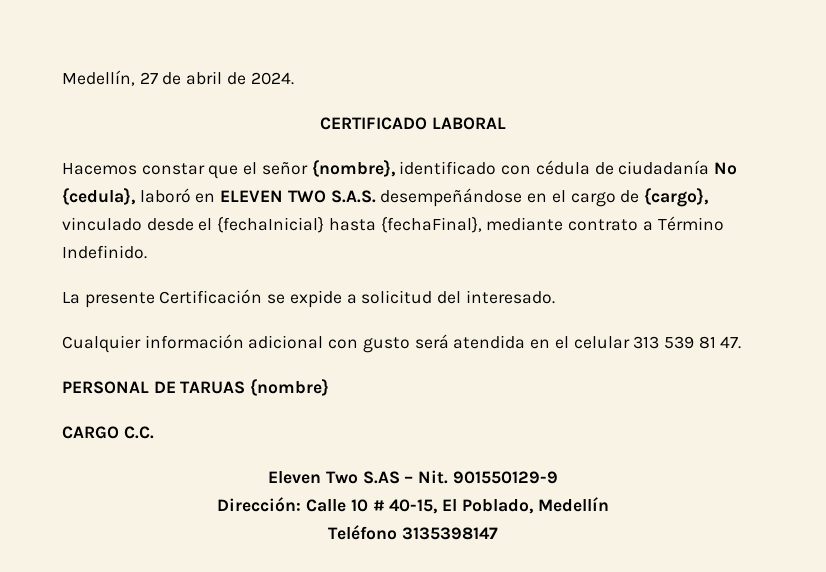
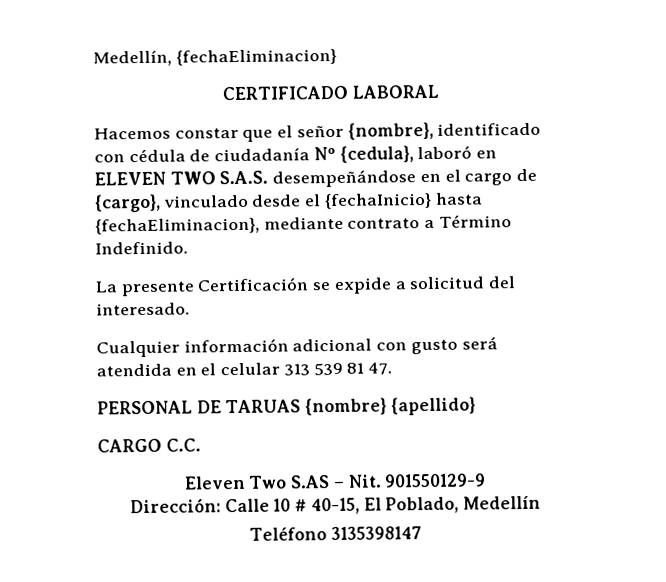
[139,71,294,85] 27 de abril de 2024. -> [175,48,337,66] {fechaEliminacion}
[217,216,482,233] {fechaInicial} hasta {fechaFinal}, -> [323,192,483,210] [95,217,260,235] {fechaInicio} hasta {fechaEliminacion},
(330, 387) none -> [390,396,476,416] {apellido}

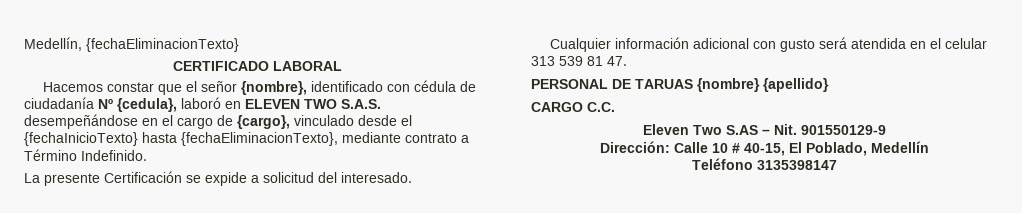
[175,48,337,66] {fechaEliminacion} -> [86,38,239,52] {fechaEliminacionTexto}
[323,192,483,210] [95,217,260,235] {fechaInicio} hasta {fechaEliminacion}, -> [24,132,338,146] {fechaInicioTexto} hasta {fechaEliminacionTexto},

